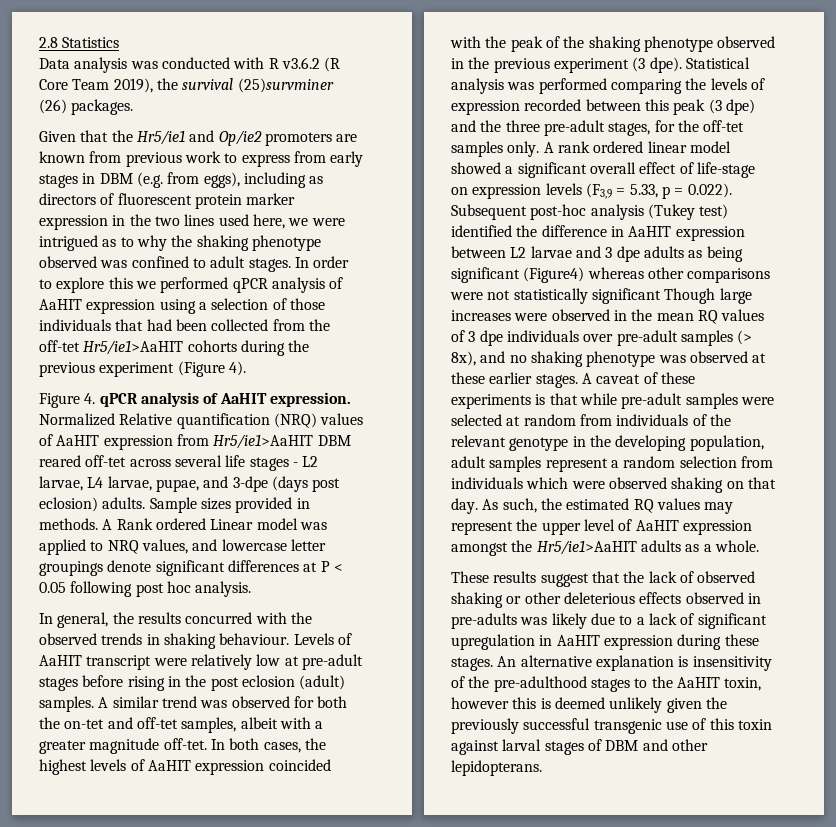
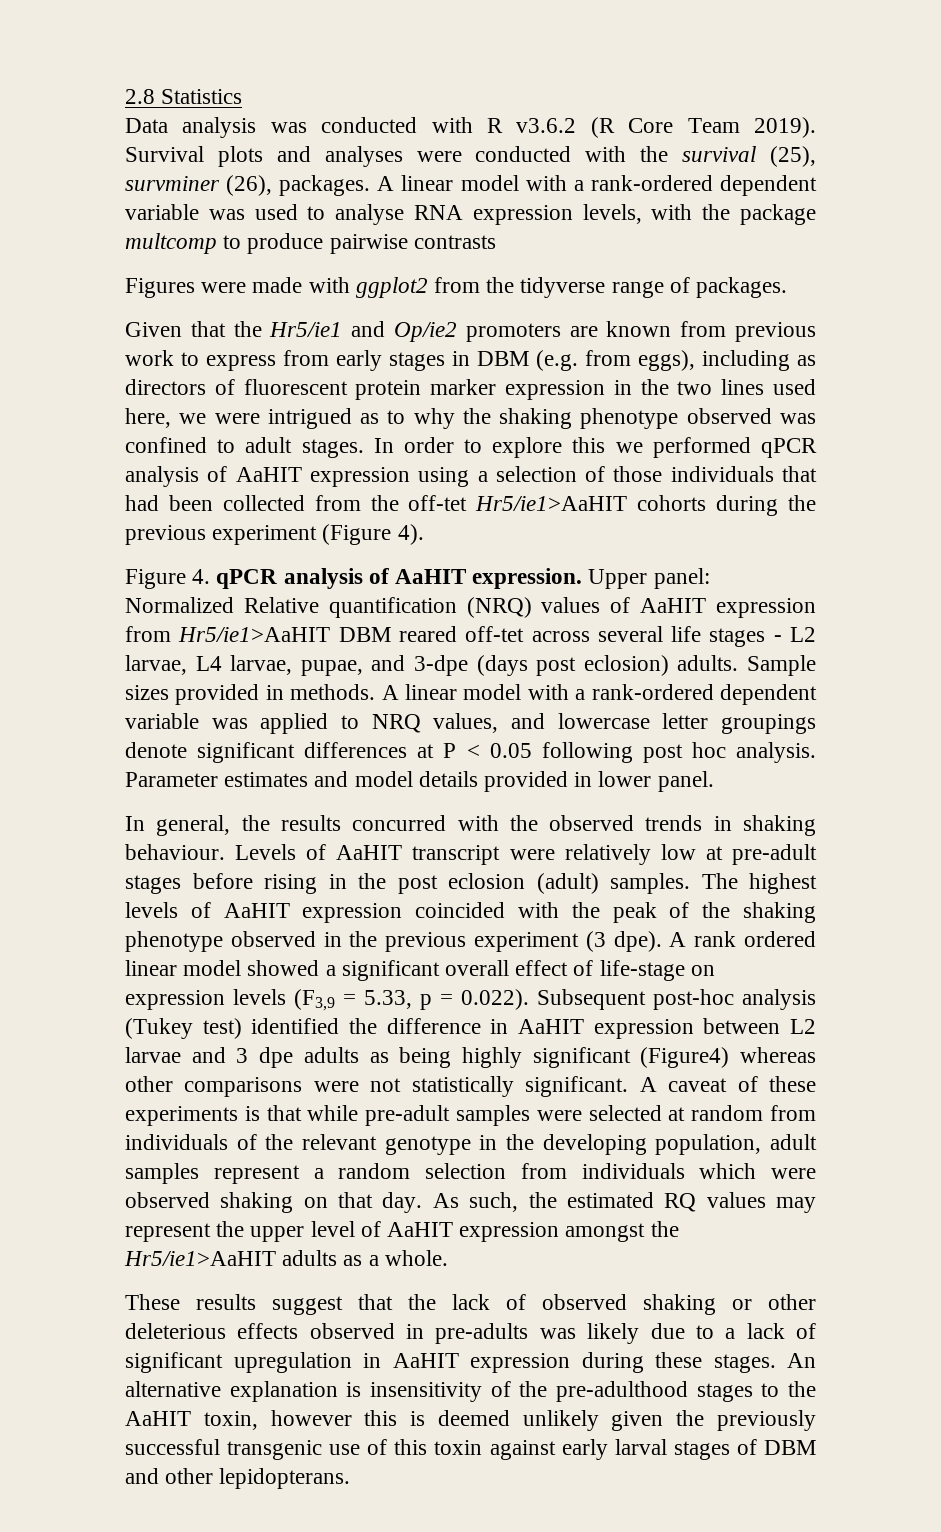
[113,78,334,93] [39,99,67,114] 2019), the survival (25)survminer (26) -> [753,117,816,138] [125,146,817,167] [125,175,817,196] [125,204,816,225] [125,233,496,254] [125,277,690,298] 2019). Survival plots and analyses were conducted with the survival (25), survminer (26), packages. A linear model with a rank-ordered dependent variable was used to analyse RNA expression levels, with the package multcomp to produce pairwise contrasts // Figures were made with ggplot2 from the tidyverse range of
(351, 399) none -> [588,568,710,589] Upper panel:
[116,518,298,530] Rank ordered Linear model -> [405,684,817,705] [125,713,199,729] linear model with a rank-ordered dependent variable
(252, 589) none -> [125,771,714,792] Parameter estimates and model details provided in lower panel.
[98,696,348,708] [39,717,324,733] [39,738,326,754] A similar trend was observed for both the on-tet and off-tet samples, albeit with a greater magnitude off-tet. In both cases, the -> [701,873,738,889] The
[685,57,750,69] [451,78,765,94] [451,99,755,115] [451,120,745,136] [451,141,540,157] Statistical analysis was performed comparing the levels of expression recorded between this peak (3 dpe) and the three pre-adult stages, for the off-tet samples only. -> (662, 941) none
(743, 254) none -> [461,1047,522,1068] highly
[591,288,752,304] [451,309,765,324] [451,330,753,346] [451,351,767,367] [451,372,578,388] significant Though large increases were observed in the mean RQ values of 3 dpe individuals over pre-adult samples (> 8x), and no shaking phenotype was observed at these earlier stages. -> [525,1076,629,1097] significant.
(499, 747) none -> [561,1439,608,1460] early

